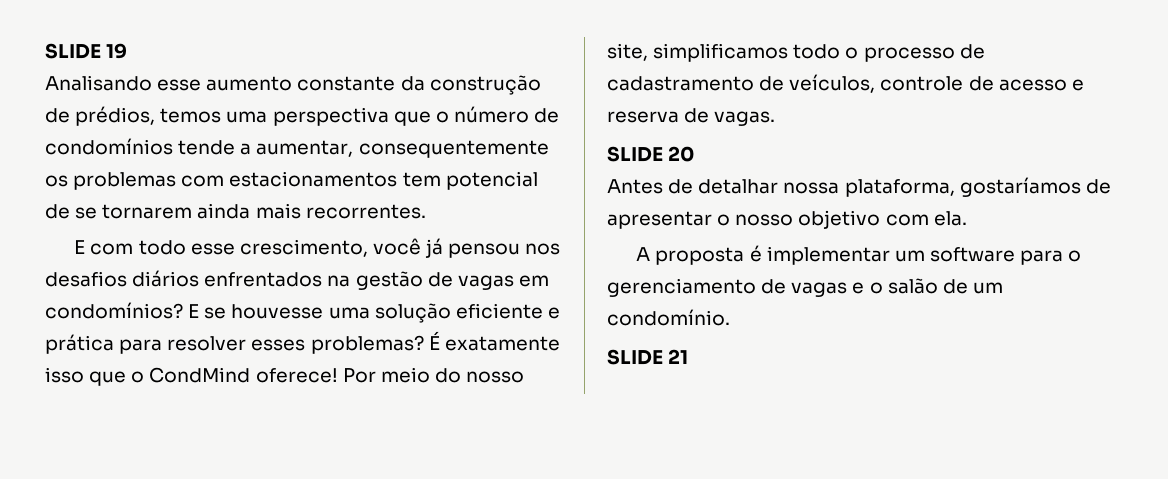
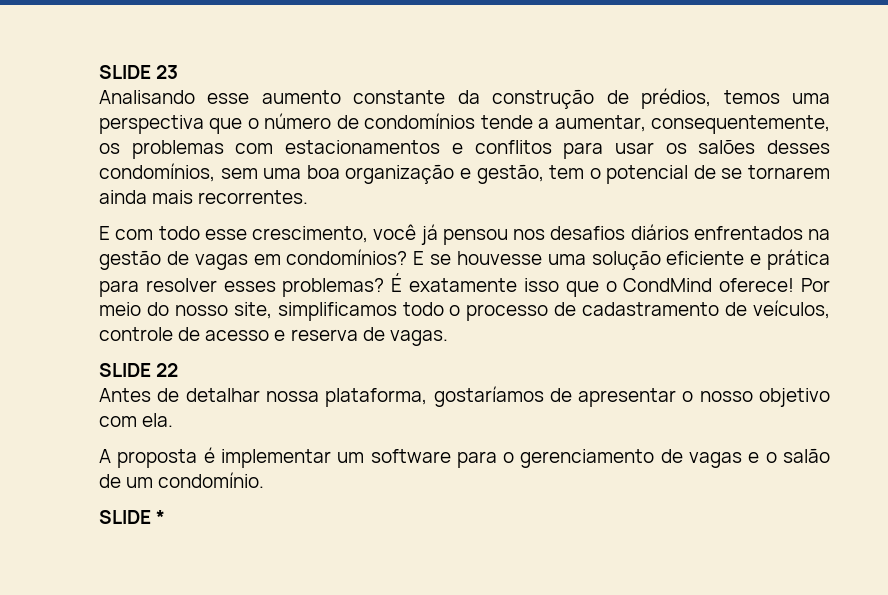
[45,43,128,59] SLIDE 19 -> [99,65,179,79] SLIDE 23
[358,140,549,158] consequentemente -> [651,115,831,134] consequentemente,
[402,172,441,187] tem -> [451,140,831,159] [99,163,601,184] e conflitos para usar os salões desses condomínios, sem uma boa organização e gestão, tem o
[668,146,696,162] 20 -> [156,363,179,377] 22
[668,349,689,364] 21 -> [156,510,166,524] *

